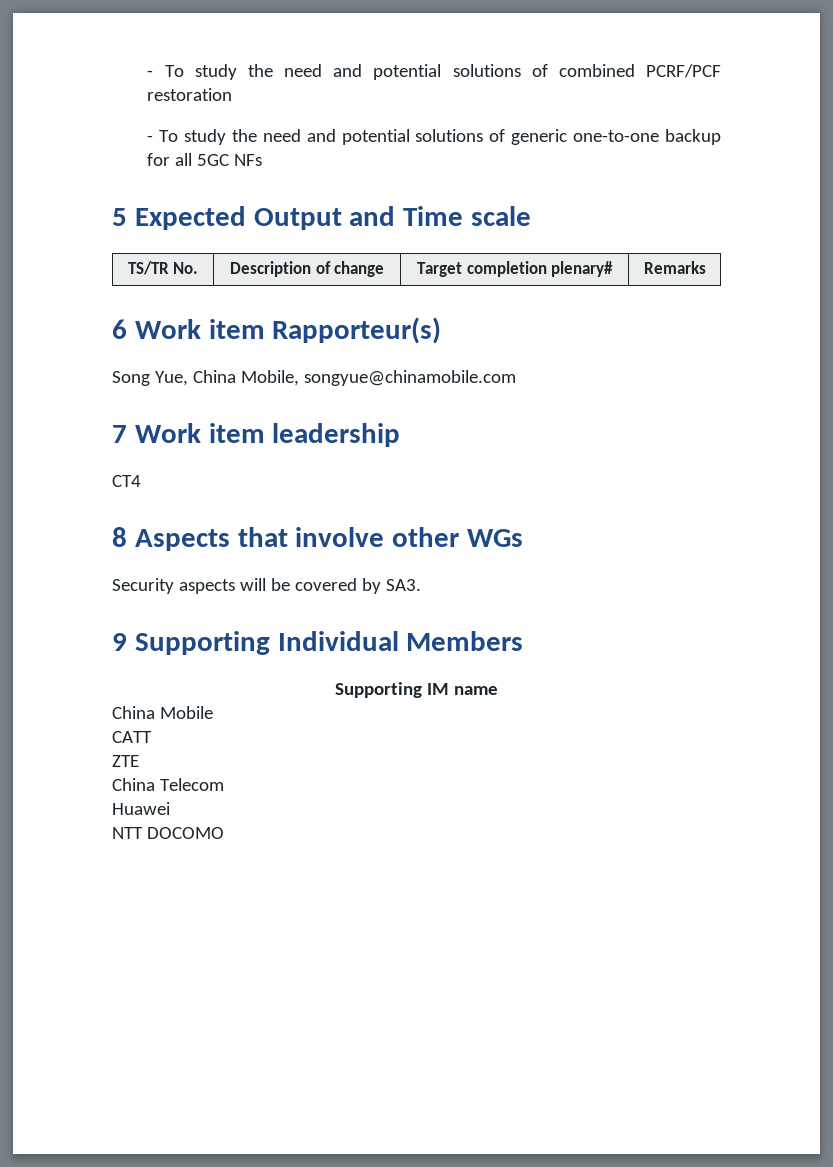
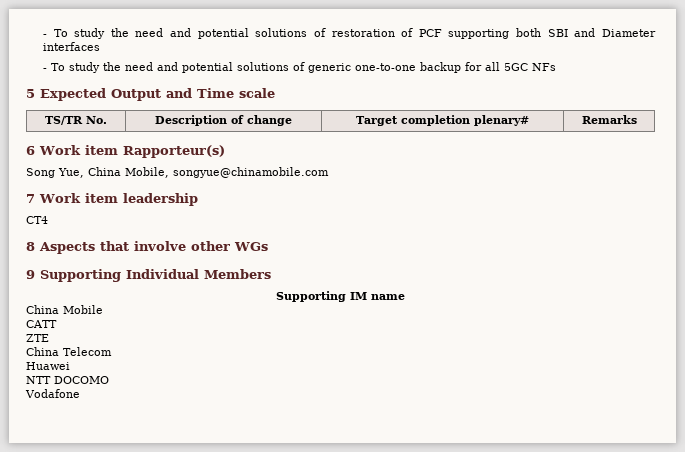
[147,64,721,80] - To study the need and potential solutions of combined PCRF/PCF -> [42,28,326,39] - To study the need and potential solutions of
(233, 94) none -> [401,28,656,39] [42,42,100,51] of PCF supporting both SBI and Diameter interfaces
[112,578,421,594] // Security aspects will be covered by SA3. -> (268, 246) none
(224, 833) none -> [25,389,80,398] // Vodafone

